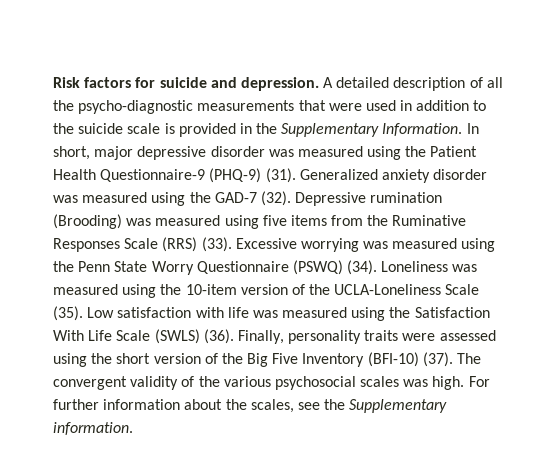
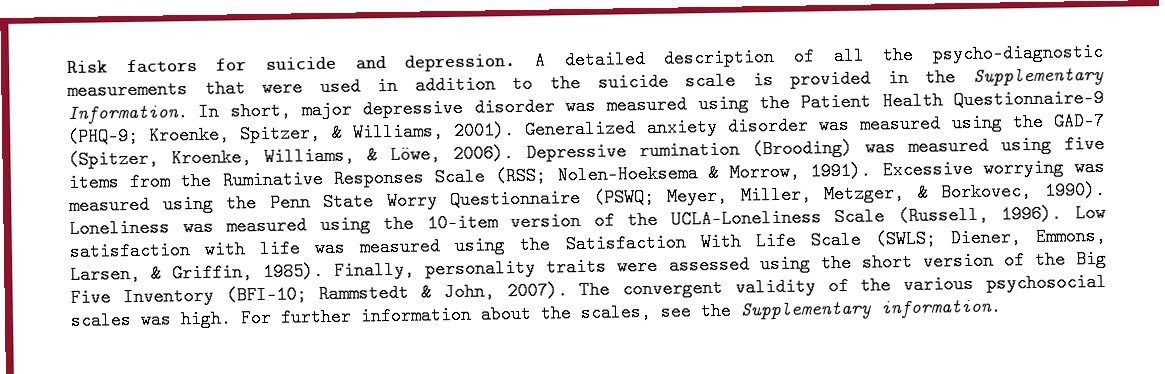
[209,168,296,183] (PHQ-9) (31). -> [68,121,516,146] (PHQ-9; Kroenke, Spitzer, & Williams, 2001).
[260,191,291,206] (32). -> [68,144,514,169] (Spitzer, Kroenke, Williams, & Löwe, 2006).
[162,237,232,252] (RRS) (33). -> [495,161,872,186] (RSS; Nolen-Hoeksema & Morrow, 1991).
[292,260,378,275] (PSWQ) (34). -> [593,180,1106,207] (PSWQ; Meyer, Miller, Metzger, & Borkovec, 1990).
[53,306,83,321] (35). -> [897,204,1063,226] (Russell, 1996).
[154,329,234,344] (SWLS) (36). -> [874,226,1106,249] [70,262,325,284] (SWLS; Diener, Emmons, Larsen, & Griffin, 1985).
[367,352,453,367] (BFI-10) (37). -> [225,281,568,305] (BFI-10; Rammstedt & John, 2007).

